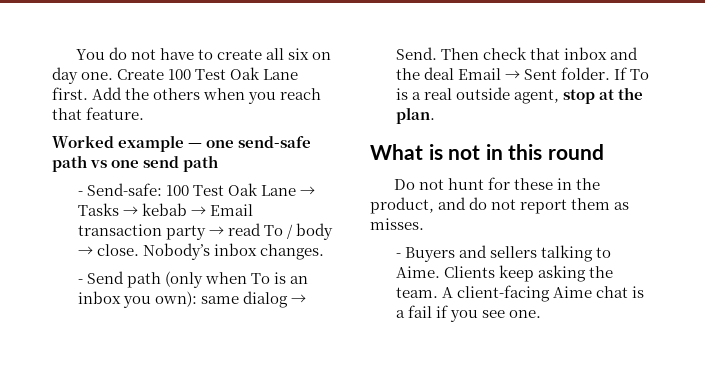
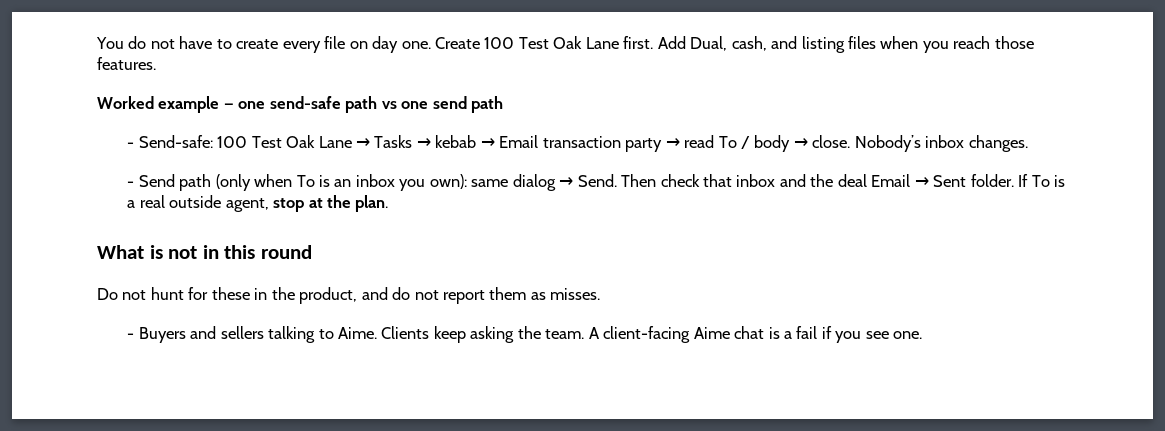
[266,48,310,60] all six -> [282,36,346,53] every file
[125,88,201,100] the others -> [690,36,876,53] Dual, cash, and listing files
[52,107,145,120] that feature. -> [994,36,1034,49] [97,57,156,70] those features.

